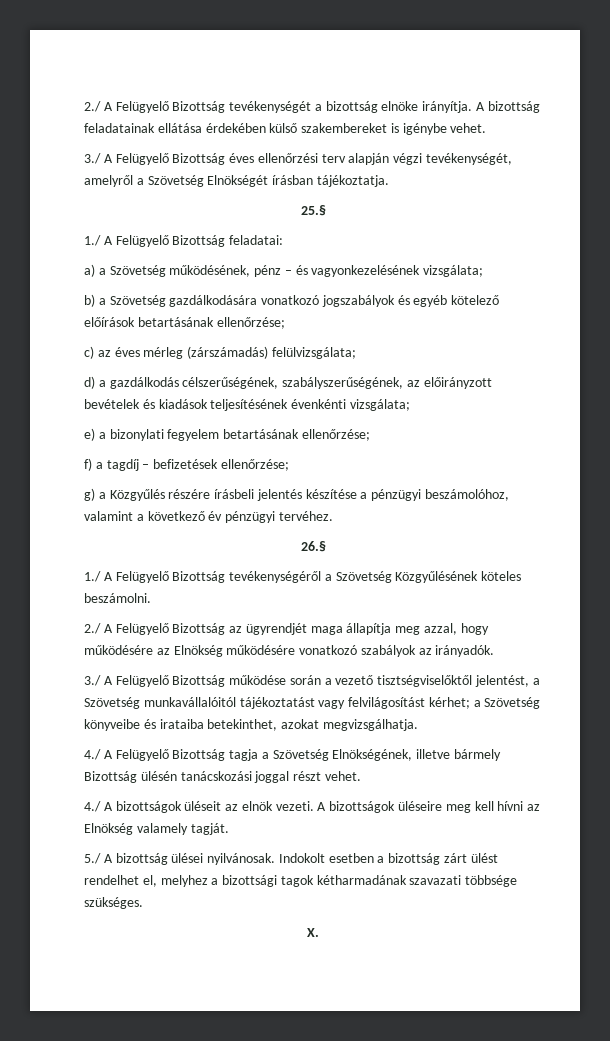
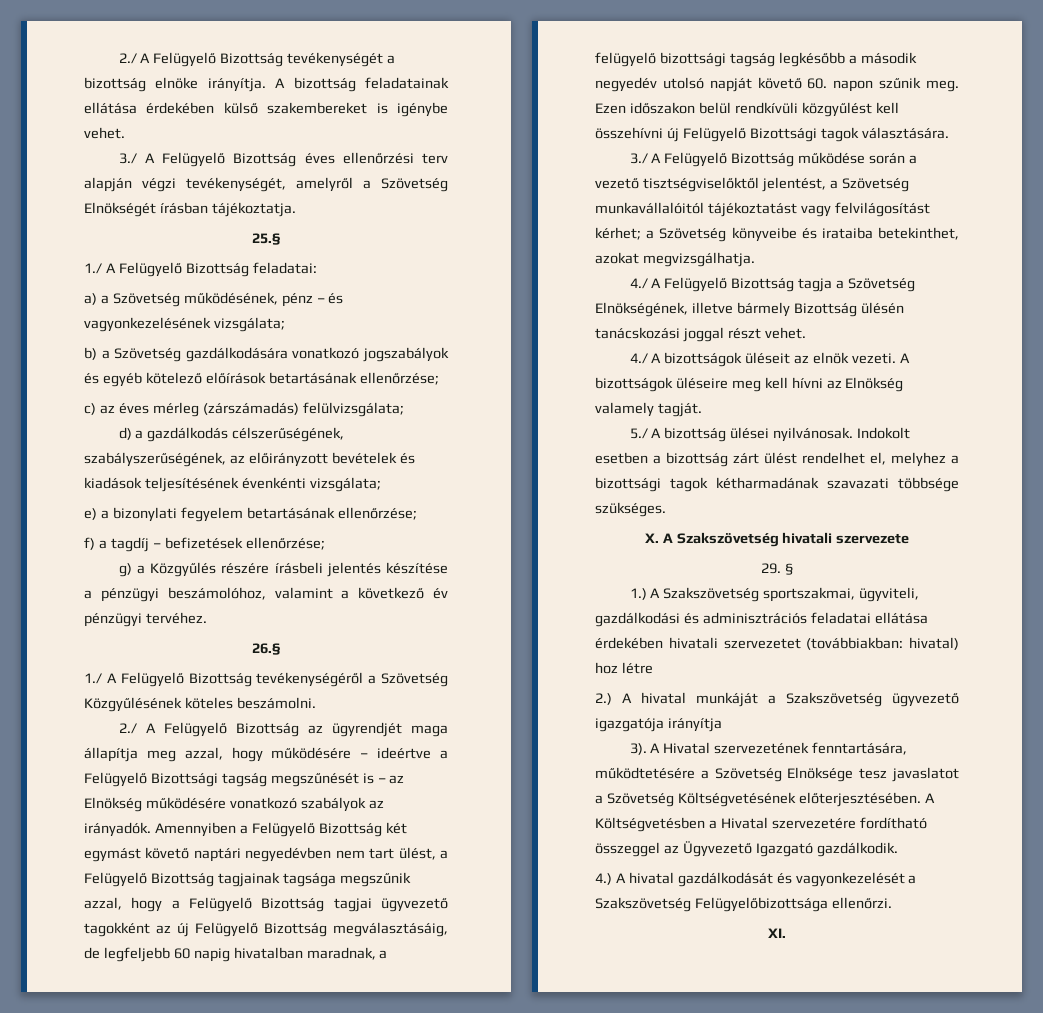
(153, 650) none -> [360,747,449,759] [84,772,386,787] – ideértve a Felügyelő Bizottsági tagság megszűnését is –
(495, 651) none -> [154,822,407,837] [84,847,449,862] [84,872,411,887] [84,897,448,912] [84,922,448,937] [84,947,388,962] [595,52,917,67] [595,77,960,92] [595,102,899,117] [595,127,949,142] Amennyiben a Felügyelő Bizottság két egymást követő naptári negyedévben nem tart ülést, a Felügyelő Bizottság tagjainak tagsága megszűnik azzal, hogy a Felügyelő Bizottság tagjai ügyvezető tagokként az új Felügyelő Bizottság megválasztásáig, de legfeljebb 60 napig hivatalban maradnak, a felügyelő bizottsági tagság legkésőbb a második negyedév utolsó napját követő 60. napon szűnik meg. Ezen időszakon belül rendkívüli közgyűlést kell összehívni új Felügyelő Bizottsági tagok választására.
(319, 932) none -> [662,532,910,547] [761,563,793,575] [629,587,920,602] [595,612,928,627] [595,637,959,650] [595,662,653,674] [595,692,959,707] [595,718,722,732] [629,742,908,755] [595,767,959,782] [595,792,935,807] [595,817,927,832] [595,841,898,857] [595,872,917,887] [595,897,892,912] [768,928,786,938] A Szakszövetség hivatali szervezete // 29. § // 1.) A Szakszövetség sportszakmai, ügyviteli, gazdálkodási és adminisztrációs feladatai ellátása érdekében hivatali szervezetet (továbbiakban: hivatal) hoz létre // 2.) A hivatal munkáját a Szakszövetség ügyvezető igazgatója irányítja // 3). A Hivatal szervezetének fenntartására, működtetésére a Szövetség Elnöksége tesz javaslatot a Szövetség Költségvetésének előterjesztésében. A Költségvetésben a Hivatal szervezetére fordítható összeggel az Ügyvezető Igazgató gazdálkodik. // 4.) A hivatal gazdálkodását és vagyonkezelését a Szakszövetség Felügyelőbizottsága ellenőrzi. // XI.

